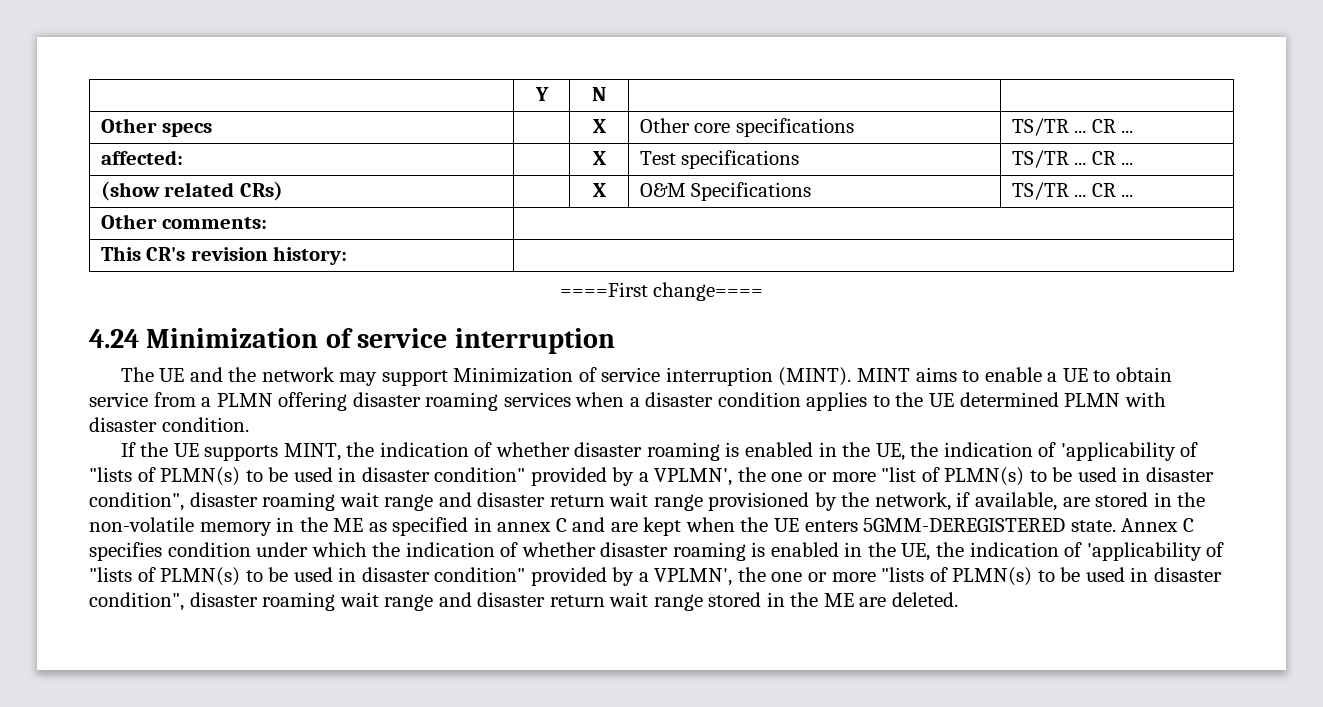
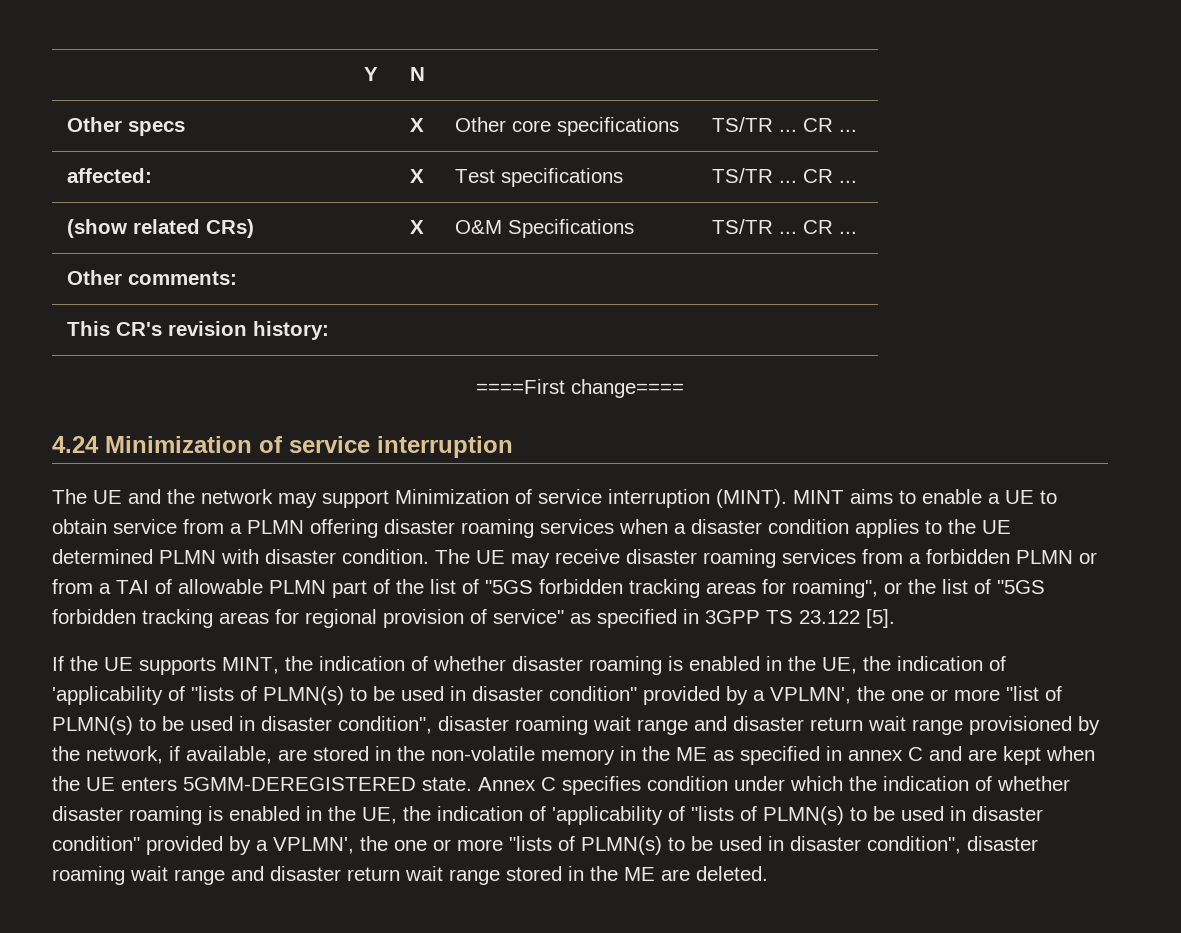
(249, 424) none -> [435,549,1097,568] [52,579,1045,598] [52,609,895,628] The UE may receive disaster roaming services from a forbidden PLMN or from a TAI of allowable PLMN part of the list of "5GS forbidden tracking areas for roaming", or the list of "5GS forbidden tracking areas for regional provision of service" as specified in 3GPP TS 23.122 [5].

